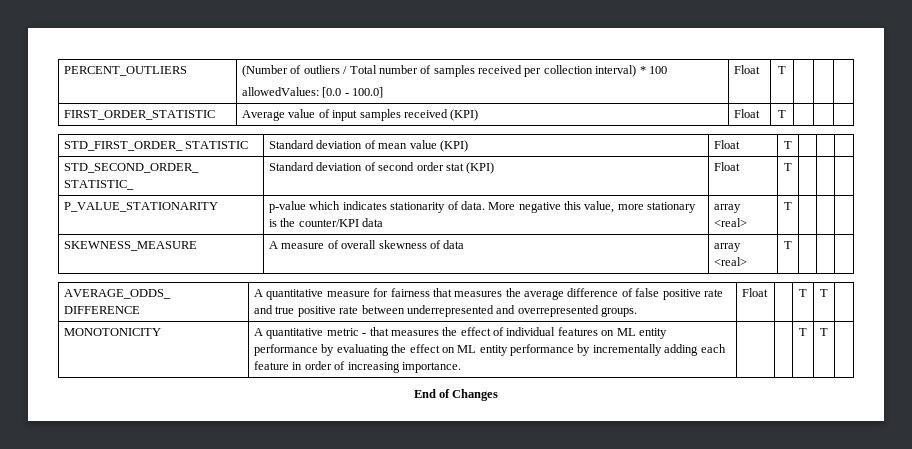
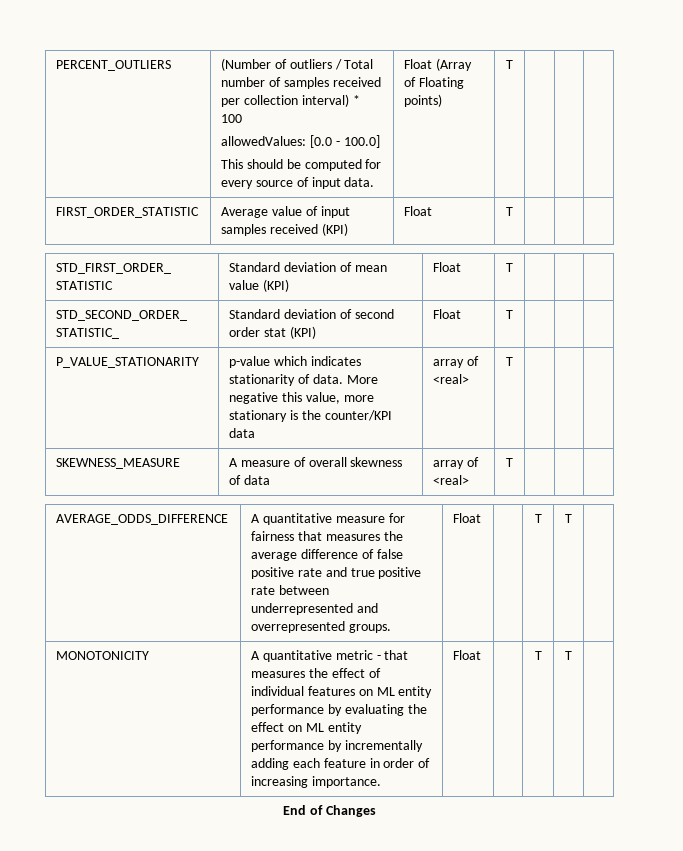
[734,65,761,74] | Float -> [221,159,382,171] [221,177,375,189] [404,58,472,71] [404,77,464,89] [404,94,443,107] // This should be computed for every source of input data. | Float (Array of Floating points)
(742, 208) none -> [466,356,479,366] of
(742, 247) none -> [466,457,479,467] of
(461, 367) none -> [453,650,482,660] Float

